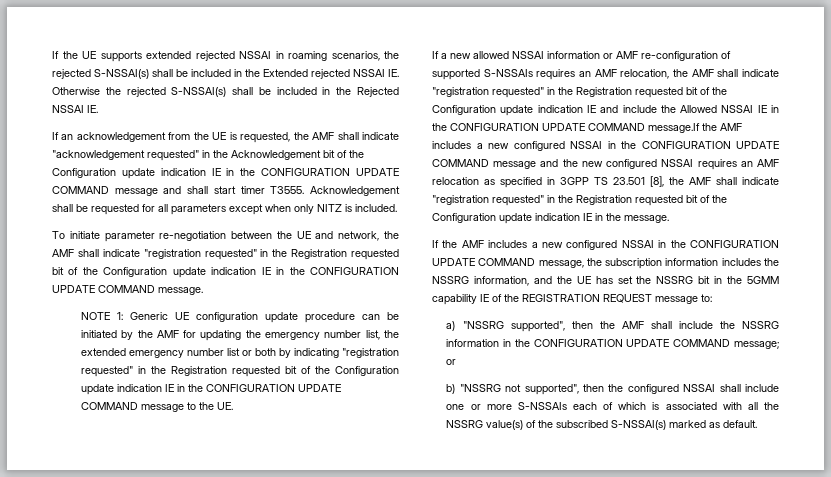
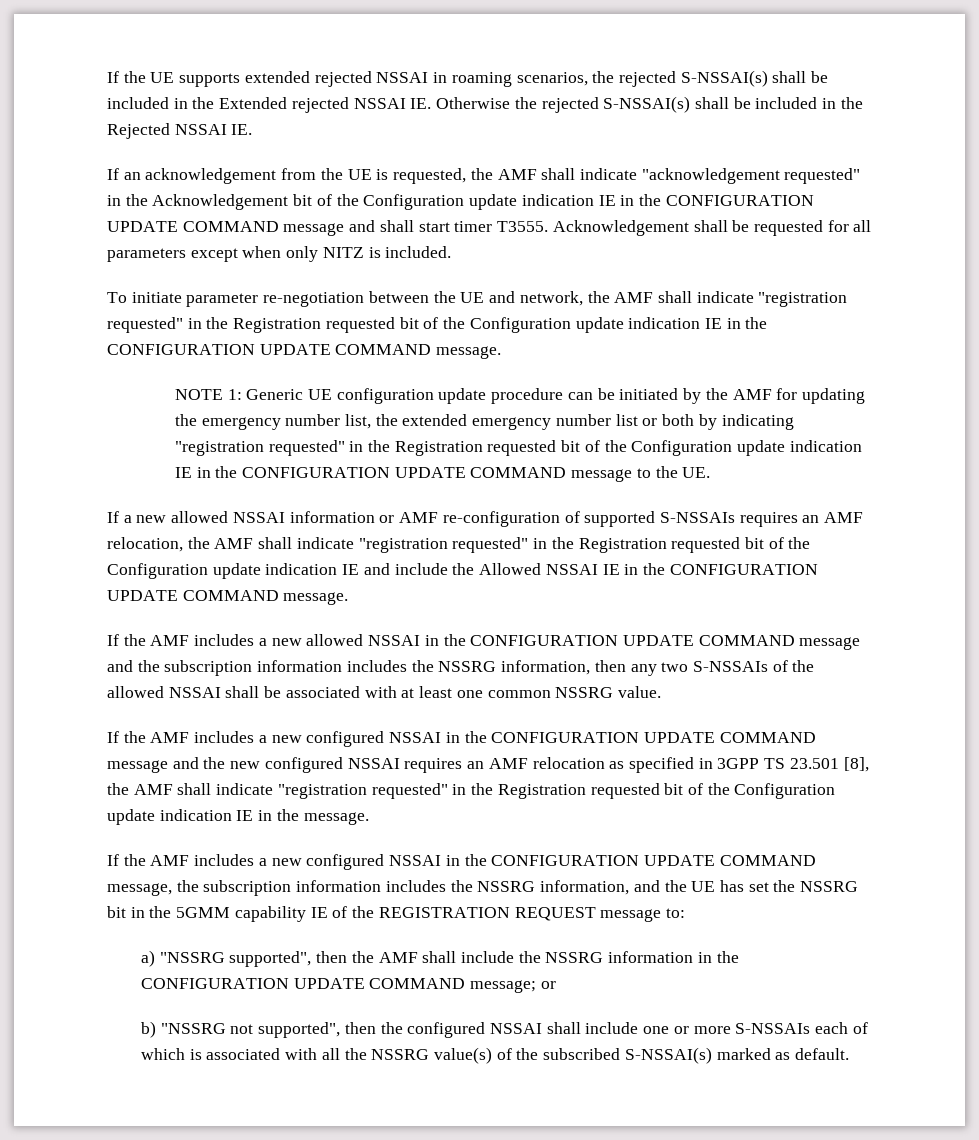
[648,123,700,133] message.If -> [283,592,349,605] [107,634,861,650] [107,660,815,676] [107,686,661,698] [107,731,119,743] message. // If the AMF includes a new allowed NSSAI in the CONFIGURATION UPDATE COMMAND message and the subscription information includes the NSSRG information, then any two S-NSSAIs of the allowed NSSAI shall be associated with at least one common NSSRG value. // If

